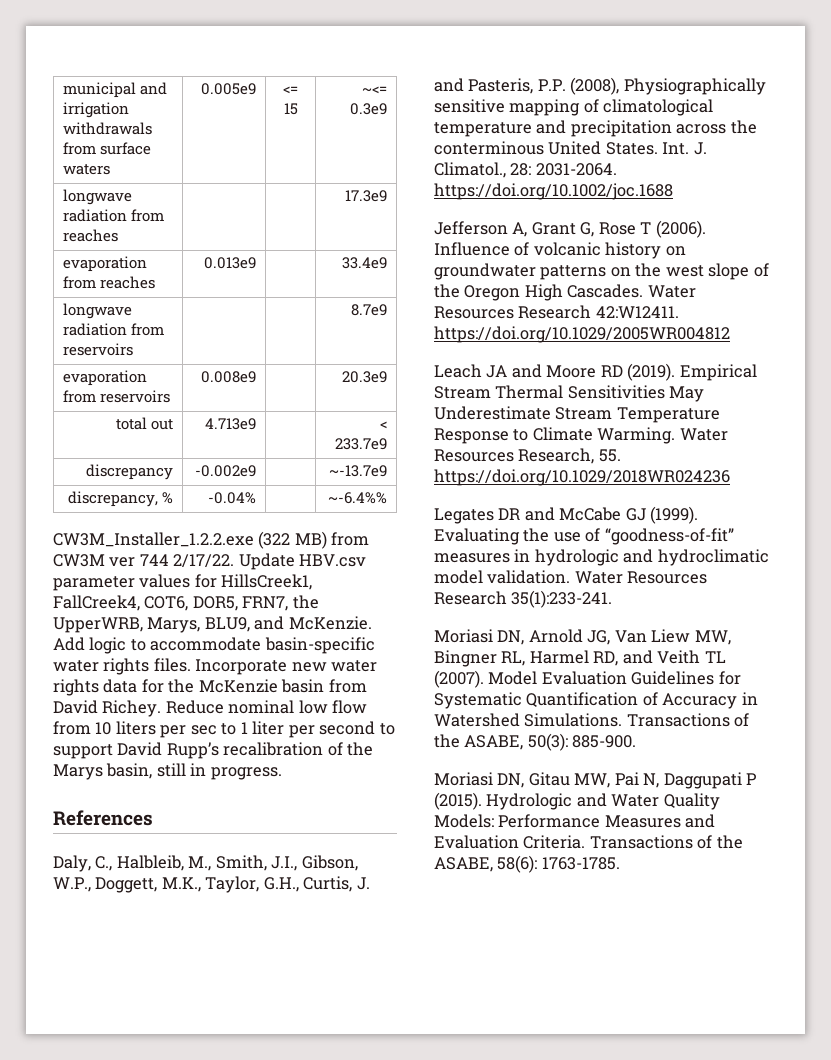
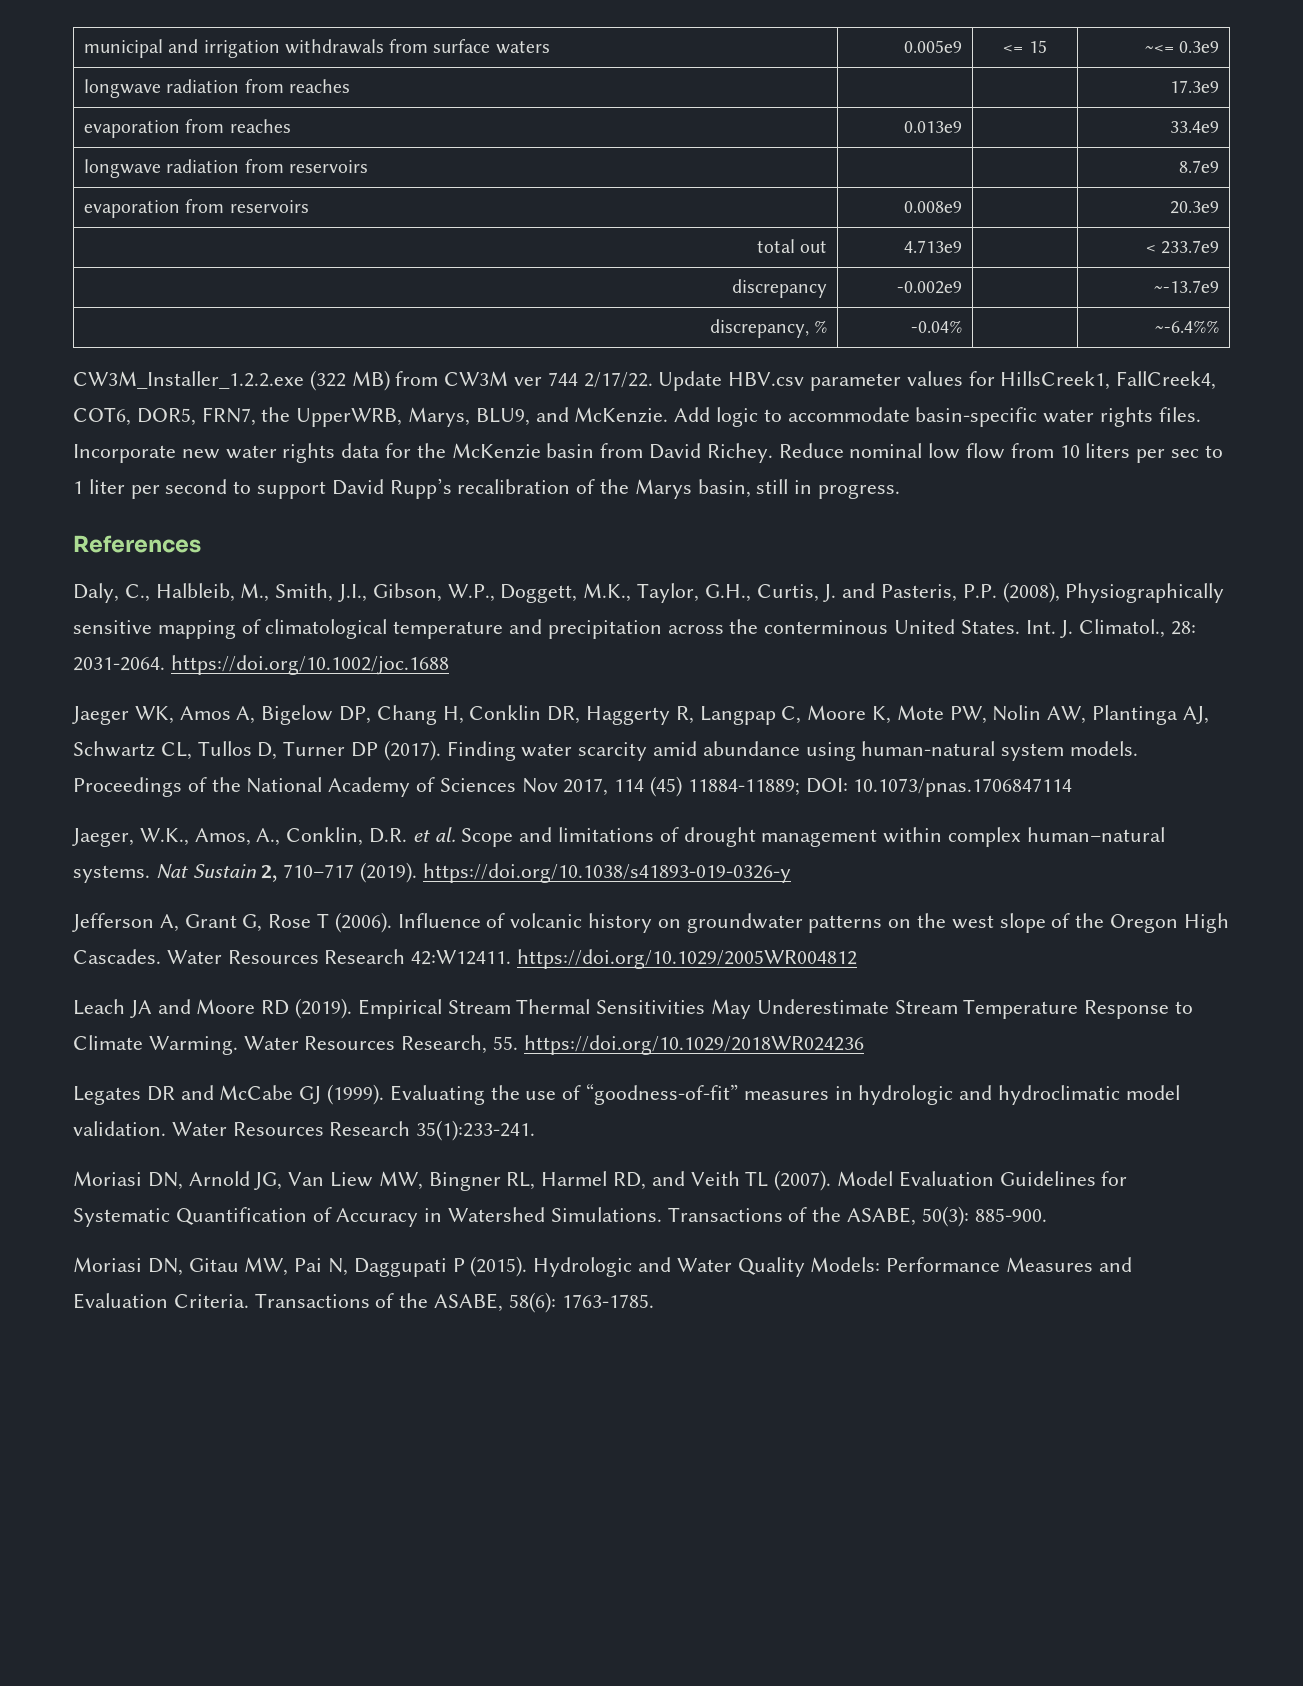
(673, 191) none -> [72,705,1209,725] [73,740,1139,761] [73,776,1073,797] [72,827,1165,847] [73,862,791,883] // Jaeger WK, Amos A, Bigelow DP, Chang H, Conklin DR, Haggerty R, Langpap C, Moore K, Mote PW, Nolin AW, Plantinga AJ, Schwartz CL, Tullos D, Turner DP (2017). Finding water scarcity amid abundance using human-natural system models. Proceedings of the National Academy of Sciences Nov 2017, 114 (45) 11884-11889; DOI: 10.1073/pnas.1706847114 // Jaeger, W.K., Amos, A., Conklin, D.R. et al. Scope and limitations of drought management within complex human–natural systems. Nat Sustain 2, 710–717 (2019). https://doi.org/10.1038/s41893-019-0326-y

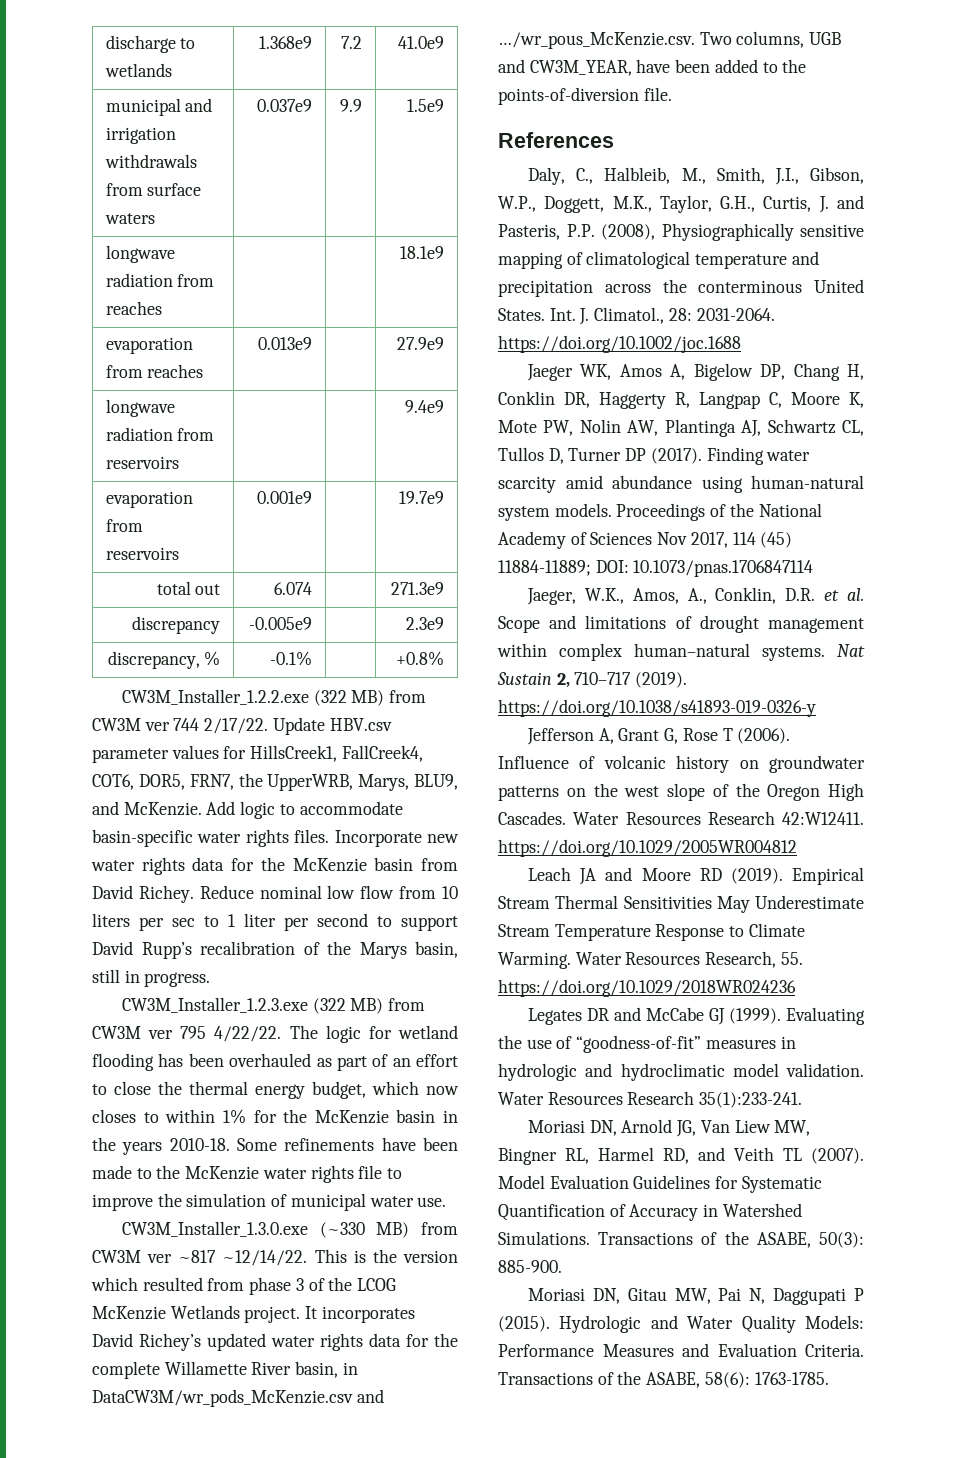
(84, 48) none -> [105,35,196,53] [104,63,172,77] [259,36,313,49] [341,36,363,49] [398,36,445,49] discharge to wetlands | 1.368e9 | 7.2 | 41.0e9 //
[903,40,962,53] [1003,40,1047,53] [1144,41,1219,53] 0.005e9 | <= 15 | ~<= 0.3e9 -> [257,99,313,112] [340,99,363,112] [407,99,445,112] 0.037e9 | 9.9 | 1.5e9
[1169,80,1219,93] 17.3e9 -> [400,246,445,259] 18.1e9
[1169,121,1219,133] 33.4e9 -> [397,337,445,350] 27.9e9
[1178,160,1219,173] 8.7e9 -> [405,400,445,413] 9.4e9
[903,201,962,213] [1169,201,1219,214] 0.008e9 | | 20.3e9 -> [257,491,313,504] [399,491,445,504] 0.001e9 | | 19.7e9
[903,240,962,253] [1145,240,1219,254] 4.713e9 | | < 233.7e9 -> [274,582,313,595] [391,582,445,595] 6.074 | | 271.3e9
[896,281,962,294] [1153,280,1219,293] -0.002e9 | | ~-13.7e9 -> [249,617,313,630] [406,617,445,630] -0.005e9 | | 2.3e9
[910,320,962,333] [1154,320,1219,333] -0.04% | | ~-6.4%% -> [270,651,313,666] [396,651,445,666] -0.1% | | +0.8%
(901, 491) none -> [122,997,426,1014] [92,1025,458,1043] [92,1053,458,1071] [92,1081,459,1099] [92,1109,458,1124] [92,1137,458,1155] [92,1165,403,1183] [92,1193,447,1211] [122,1221,458,1238] [92,1249,459,1266] [91,1277,397,1295] [92,1305,415,1323] [92,1333,458,1351] [92,1361,358,1379] [92,1389,384,1407] [498,31,842,49] [498,59,807,76] [498,87,672,105] // CW3M_Installer_1.2.3.exe (322 MB) from CW3M ver 795 4/22/22. The logic for wetland flooding has been overhauled as part of an effort to close the thermal energy budget, which now closes to within 1% for the McKenzie basin in the years 2010-18. Some refinements have been made to the McKenzie water rights file to improve the simulation of municipal water use. // CW3M_Installer_1.3.0.exe (~330 MB) from CW3M ver ~817 ~12/14/22. This is the version which resulted from phase 3 of the LCOG McKenzie Wetlands project. It incorporates David Richey’s updated water rights data for the complete Willamette River basin, in DataCW3M/wr_pods_McKenzie.csv and …/wr_pous_McKenzie.csv. Two columns, UGB and CW3M_YEAR, have been added to the points-of-diversion file.

